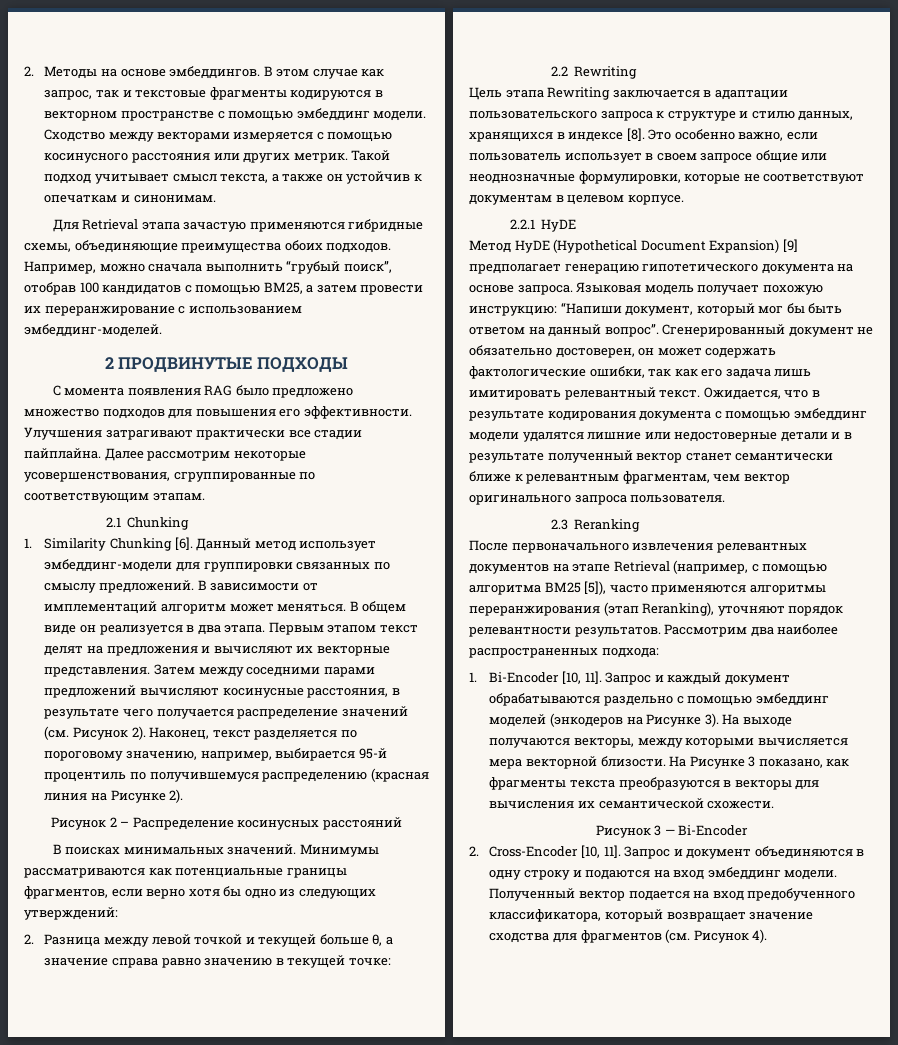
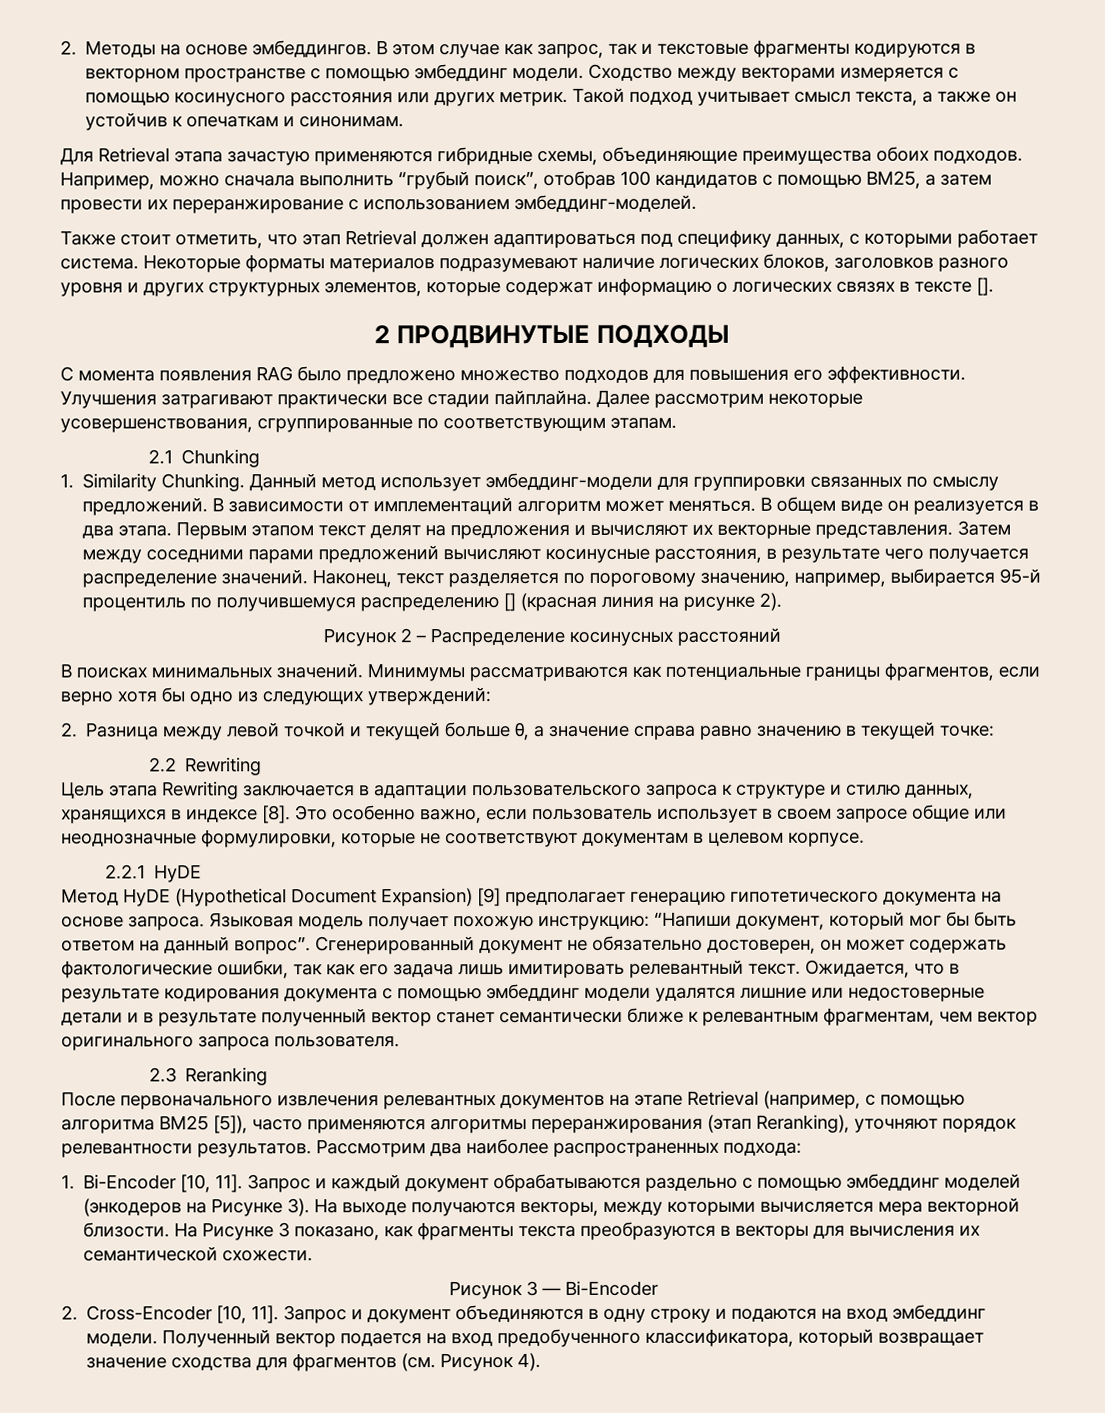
(162, 330) none -> [60,229,1038,249] [60,253,1009,273] [60,277,994,297] // Также стоит отметить, что этап Retrieval должен адаптироваться под специфику данных, с которыми работает система. Некоторые форматы материалов подразумевают наличие логических блоков, заголовков разного уровня и других структурных элементов, которые содержат информацию о логических связях в тексте [].
[110,537,193,551] Chunking [6]. -> [161,473,246,492] Chunking.
[341,706,408,717] [44,726,146,740] значений (см. Рисунок 2). -> [221,569,309,585] значений.
(368, 777) none -> [503,593,517,612] []
[110,790,166,803] Рисунке -> [683,596,756,611] рисунке

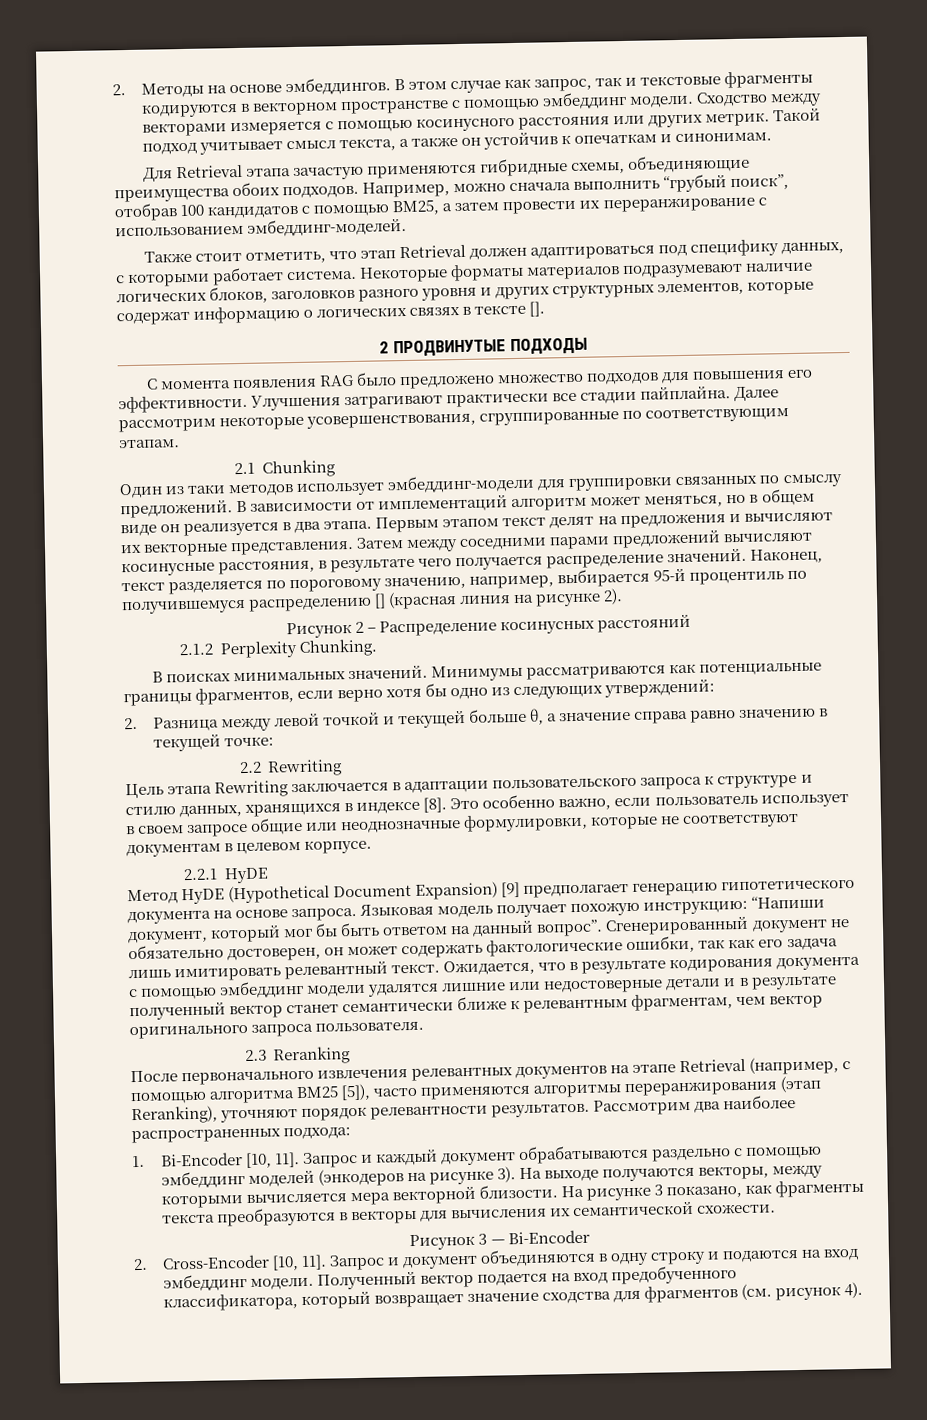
[60,473,377,492] 1. Similarity Chunking. Данный метод -> [119,483,295,499] Один из таки методов
[668,496,773,512] меняться. В -> [644,494,759,508] меняться, но в
(781, 636) none -> [179,638,377,659] // 2.1.2 Perplexity Chunking.
[211,1198,284,1217] Рисунке -> [428,1170,494,1185] рисунке
[202,1222,275,1241] Рисунке -> [585,1186,651,1201] рисунке
[440,1353,515,1372] Рисунок -> [775,1286,842,1301] рисунок

